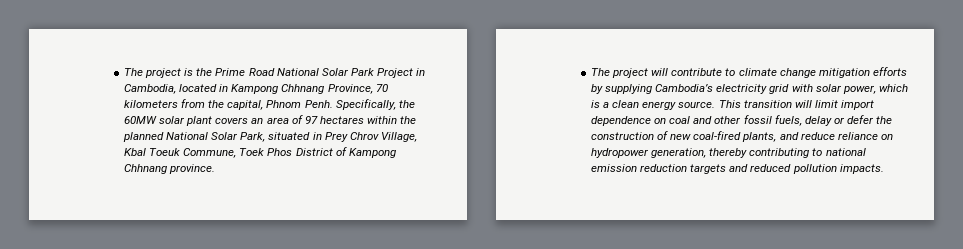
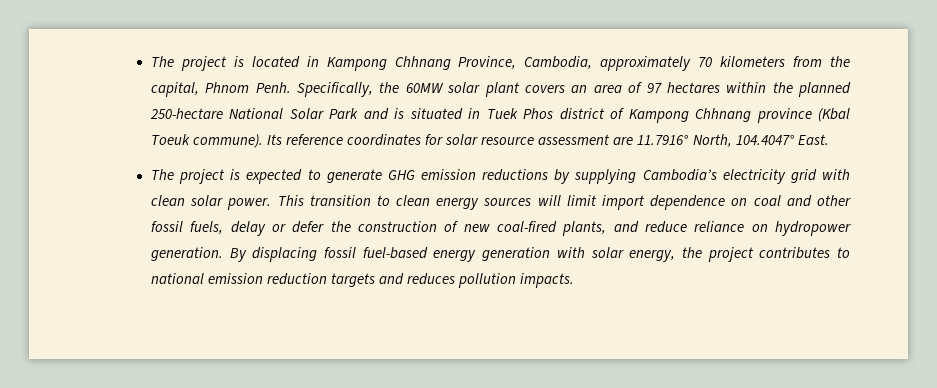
[123,68,426,78] [123,84,176,94] The project is the Prime Road National Solar Park Project in Cambodia, -> [150,56,244,71] The project is
(373, 89) none -> [524,56,692,71] Cambodia, approximately
[166,132,417,142] [123,147,396,158] [123,164,216,174] [590,67,907,78] National Solar Park, situated in Prey Chrov Village, Kbal Toeuk Commune, Toek Phos District of Kampong Chhnang province. // The project will contribute to climate change mitigation efforts -> [149,108,851,123] [150,134,829,148] [150,169,549,184] 250-hectare National Solar Park and is situated in Tuek Phos district of Kampong Chhnang province (Kbal Toeuk commune). Its reference coordinates for solar resource assessment are 11.7916° North, 104.4047° East. // The project is expected to generate GHG emission reductions
[815,84,908,94] [590,100,792,110] solar power, which is a clean energy source. This transition -> [150,195,532,210] clean solar power. This transition to clean energy sources
[651,148,810,158] generation, thereby contributing -> [150,247,831,262] generation. By displacing fossil fuel-based energy generation with solar energy, the project contributes
[750,164,792,172] reduced -> [407,273,456,285] reduces

